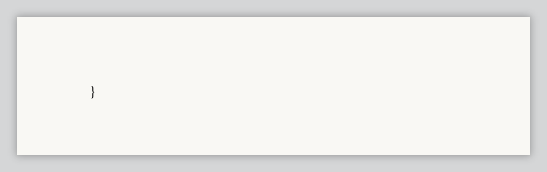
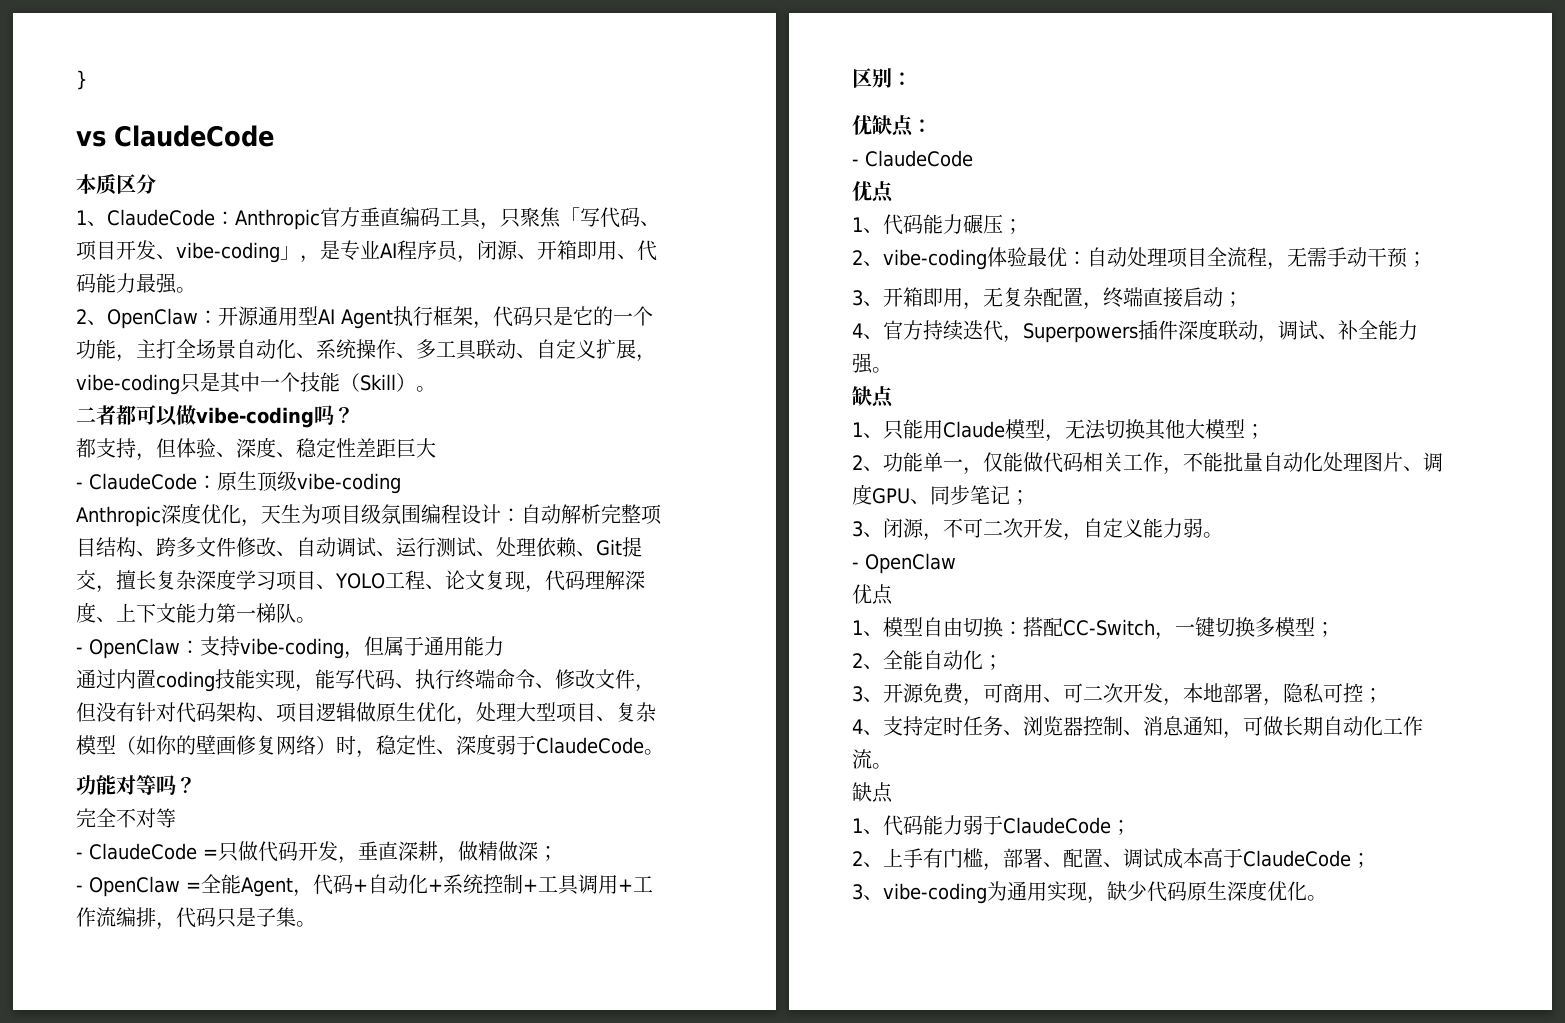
(96, 92) none -> [76,125,274,147] [76,174,156,194] [76,207,660,230] [76,240,657,263] [76,273,196,294] [76,306,653,329] [76,339,656,362] [76,372,436,395] [76,405,354,428] [76,437,436,461] [76,471,401,494] [76,503,662,527] [76,537,642,558] [76,569,645,593] [76,602,316,623] [76,636,504,659] [76,669,655,692] [76,702,656,725] [76,734,664,758] [76,775,196,795] [76,808,176,828] [76,841,558,864] [76,874,653,897] [76,907,316,930] [852,68,912,88] [852,115,932,137] [852,150,973,167] [852,181,894,203] [852,214,1023,235] [852,247,1427,270] [852,287,1243,310] [852,319,1418,343] [852,353,892,374] [852,386,894,408] [852,419,1265,442] [852,452,1443,475] [852,484,1030,505] [852,518,1223,541] [852,553,956,574] [852,584,893,605] [852,617,1335,640] [852,650,1003,670] [852,683,1383,706] [852,716,1423,739] [852,749,892,769] [852,782,893,803] [852,815,1131,836] [852,848,1371,871] [852,880,1327,904] // vs ClaudeCode // 本质区分 // 1、ClaudeCode：Anthropic官方垂直编码工具，只聚焦「写代码、项目开发、vibe‑coding」，是专业AI程序员，闭源、开箱即用、代码能力最强。 // 2、OpenClaw：开源通用型AI Agent执行框架，代码只是它的一个功能，主打全场景自动化、系统操作、多工具联动、自定义扩展，vibe‑coding只是其中一个技能（Skill）。 // 二者都可以做vibe‑coding吗？ // 都支持，但体验、深度、稳定性差距巨大 // - ClaudeCode：原生顶级vibe‑coding // Anthropic深度优化，天生为项目级氛围编程设计：自动解析完整项目结构、跨多文件修改、自动调试、运行测试、处理依赖、Git提交，擅长复杂深度学习项目、YOLO工程、论文复现，代码理解深度、上下文能力第一梯队。 // - OpenClaw：支持vibe‑coding，但属于通用能力 // 通过内置coding技能实现，能写代码、执行终端命令、修改文件，但没有针对代码架构、项目逻辑做原生优化，处理大型项目、复杂模型（如你的壁画修复网络）时，稳定性、深度弱于ClaudeCode。 // 功能对等吗？ // 完全不对等 // - ClaudeCode =只做代码开发，垂直深耕，做精做深； // - OpenClaw =全能Agent，代码+自动化+系统控制+工具调用+工作流编排，代码只是子集。 // 区别： // 优缺点： // - ClaudeCode // 优点 // 1、代码能力碾压； // 2、vibe‑coding体验最优：自动处理项目全流程，无需手动干预； // 3、开箱即用，无复杂配置，终端直接启动； // 4、官方持续迭代，Superpowers插件深度联动，调试、补全能力强。 // 缺点 // 1、只能用Claude模型，无法切换其他大模型； // 2、功能单一，仅能做代码相关工作，不能批量自动化处理图片、调度GPU、同步笔记； // 3、闭源，不可二次开发，自定义能力弱。 // - OpenClaw // 优点 // 1、模型自由切换：搭配CC‑Switch，一键切换多模型； // 2、全能自动化； // 3、开源免费，可商用、可二次开发，本地部署，隐私可控； // 4、支持定时任务、浏览器控制、消息通知，可做长期自动化工作流。 // 缺点 // 1、代码能力弱于ClaudeCode； // 2、上手有门槛，部署、配置、调试成本高于ClaudeCode； // 3、vibe‑coding为通用实现，缺少代码原生深度优化。

